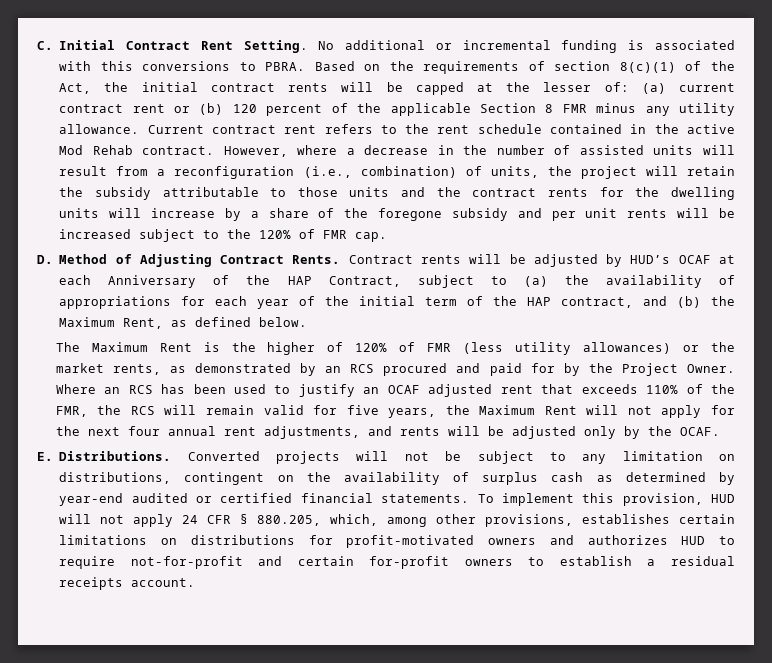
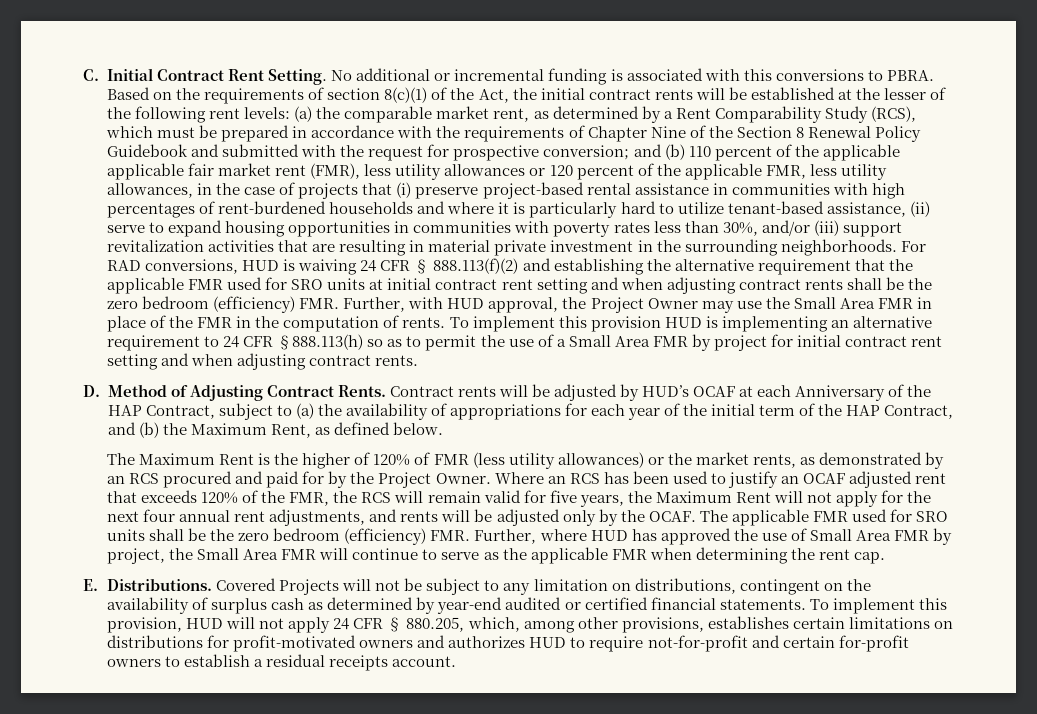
[415,82,464,95] capped -> [750,87,835,100] established
[604,82,735,94] [59,103,224,115] of: (a) current contract rent or (b) -> [930,87,947,100] [107,106,916,123] [106,125,921,142] [107,144,900,161] [107,163,546,180] of the following rent levels: (a) the comparable market rent, as determined by a Rent Comparability Study (RCS), which must be prepared in accordance with the requirements of Chapter Nine of the Section 8 Renewal Policy Guidebook and submitted with the request for prospective conversion; and (b) 110 percent of the applicable applicable fair market rent (FMR), less utility allowances or
[479,103,736,116] [59,124,735,134] [59,145,735,157] [59,166,736,179] [59,187,736,200] [59,208,736,221] [59,229,388,242] Section 8 FMR minus any utility allowance. Current contract rent refers to the rent schedule contained in the active Mod Rehab contract. However, where a decrease in the number of assisted units will result from a reconfiguration (i.e., combination) of units, the project will retain the subsidy attributable to those units and the contract rents for the dwelling units will increase by a share of the foregone subsidy and per unit rents will be increased subject to the 120% of FMR cap. -> [765,164,887,180] [107,182,905,199] [107,201,930,218] [107,220,902,237] [107,239,926,256] [107,258,913,275] [107,277,932,294] [107,296,932,313] [107,315,932,332] [107,334,943,351] [107,353,419,370] FMR, less utility allowances, in the case of projects that (i) preserve project-based rental assistance in communities with high percentages of rent-burdened households and where it is particularly hard to utilize tenant-based assistance, (ii) serve to expand housing opportunities in communities with poverty rates less than 30%, and/or (iii) support revitalization activities that are resulting in material private investment in the surrounding neighborhoods. For RAD conversions, HUD is waiving 24 CFR § 888.113(f)(2) and establishing the alternative requirement that the applicable FMR used for SRO units at initial contract rent setting and when adjusting contract rents shall be the zero bedroom (efficiency) FMR. Further, with HUD approval, the Project Owner may use the Small Area FMR in place of the FMR in the computation of rents. To implement this provision HUD is implementing an alternative requirement to 24 CFR §888.113(h) so as to permit the use of a Small Area FMR by project for initial contract rent setting and when adjusting contract rents.
[561,297,634,308] contract, -> [884,405,954,419] Contract,
[646,385,679,394] 110% -> [201,492,239,504] 120%
(720, 431) none -> [699,509,949,526] [107,528,953,545] [107,547,885,564] The applicable FMR used for SRO units shall be the zero bedroom (efficiency) FMR. Further, where HUD has approved the use of Small Area FMR by project, the Small Area FMR will continue to serve as the applicable FMR when determining the rent cap.
[187,451,340,464] Converted projects -> [216,578,340,595] Covered Projects

